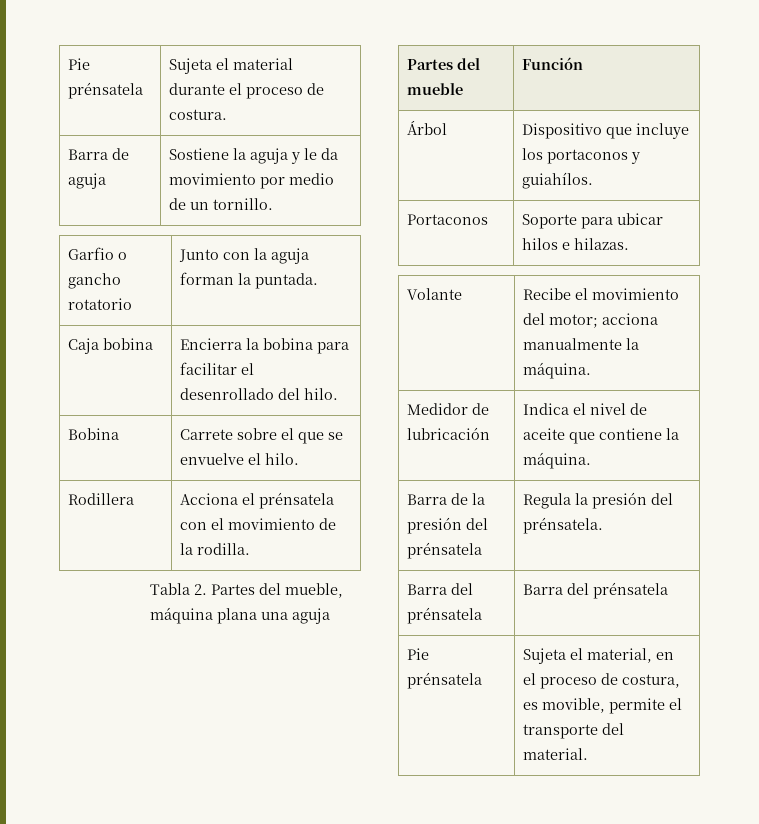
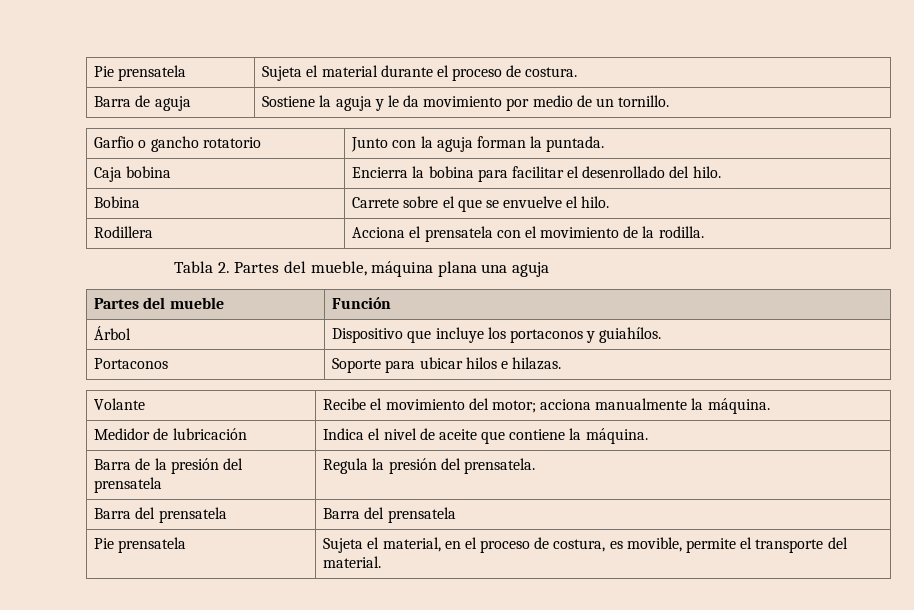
[68,58,91,70] [68,82,144,99] Pie prénsatela -> [94,65,187,81] Pie prensatela
[259,492,335,509] prénsatela -> [424,226,493,242] prensatela
[407,542,483,559] prénsatela -> [94,477,163,493] prensatela
[523,517,604,534] [407,583,474,595] [407,607,483,624] [523,582,669,599] [407,648,430,660] [407,672,483,689] prénsatela. // Barra del prénsatela | Barra del prénsatela // Pie prénsatela -> [463,458,535,474] [94,507,227,523] [323,507,456,523] [94,537,187,553] prensatela. // Barra del prensatela | Barra del prensatela // Pie prensatela

